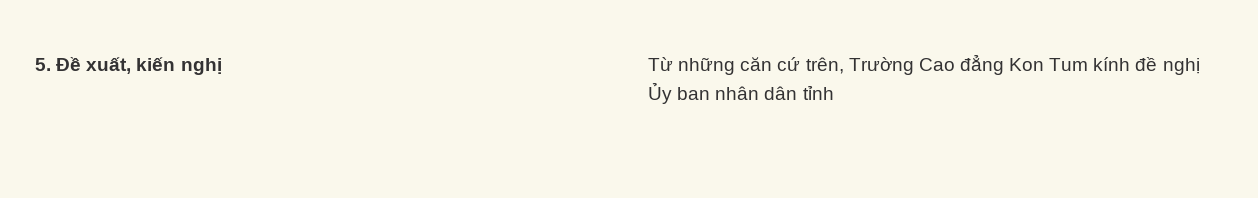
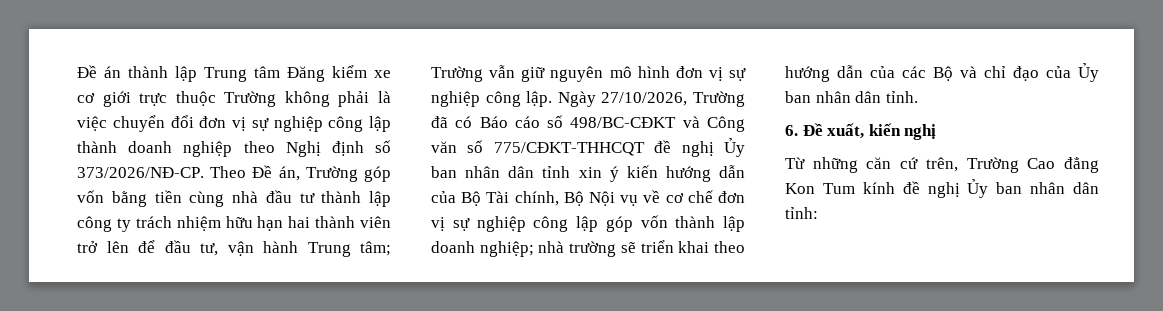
[35,58,51,71] 5. -> [77,65,391,82] [77,91,391,107] [77,115,391,132] [77,140,391,157] [77,165,391,182] [77,190,391,207] [77,216,391,232] [77,240,391,257] [431,65,746,82] [431,91,745,107] [431,115,745,132] [431,138,745,157] [431,165,745,182] [431,190,745,206] [431,215,745,232] [431,240,745,257] [785,63,1099,82] [785,91,918,103] [785,125,798,136] Đề án thành lập Trung tâm Đăng kiểm xe cơ giới trực thuộc Trường không phải là việc chuyển đổi đơn vị sự nghiệp công lập thành doanh nghiệp theo Nghị định số 373/2026/NĐ-CP. Theo Đề án, Trường góp vốn bằng tiền cùng nhà đầu tư thành lập công ty trách nhiệm hữu hạn hai thành viên trở lên để đầu tư, vận hành Trung tâm; Trường vẫn giữ nguyên mô hình đơn vị sự nghiệp công lập. Ngày 27/10/2026, Trường đã có Báo cáo số 498/BC-CĐKT và Công văn số 775/CĐKT-THHCQT đề nghị Ủy ban nhân dân tỉnh xin ý kiến hướng dẫn của Bộ Tài chính, Bộ Nội vụ về cơ chế đơn vị sự nghiệp công lập góp vốn thành lập doanh nghiệp; nhà trường sẽ triển khai theo hướng dẫn của các Bộ và chỉ đạo của Ủy ban nhân dân tỉnh. // 6.
[802,85,834,100] tỉnh -> [785,207,818,219] tỉnh:

